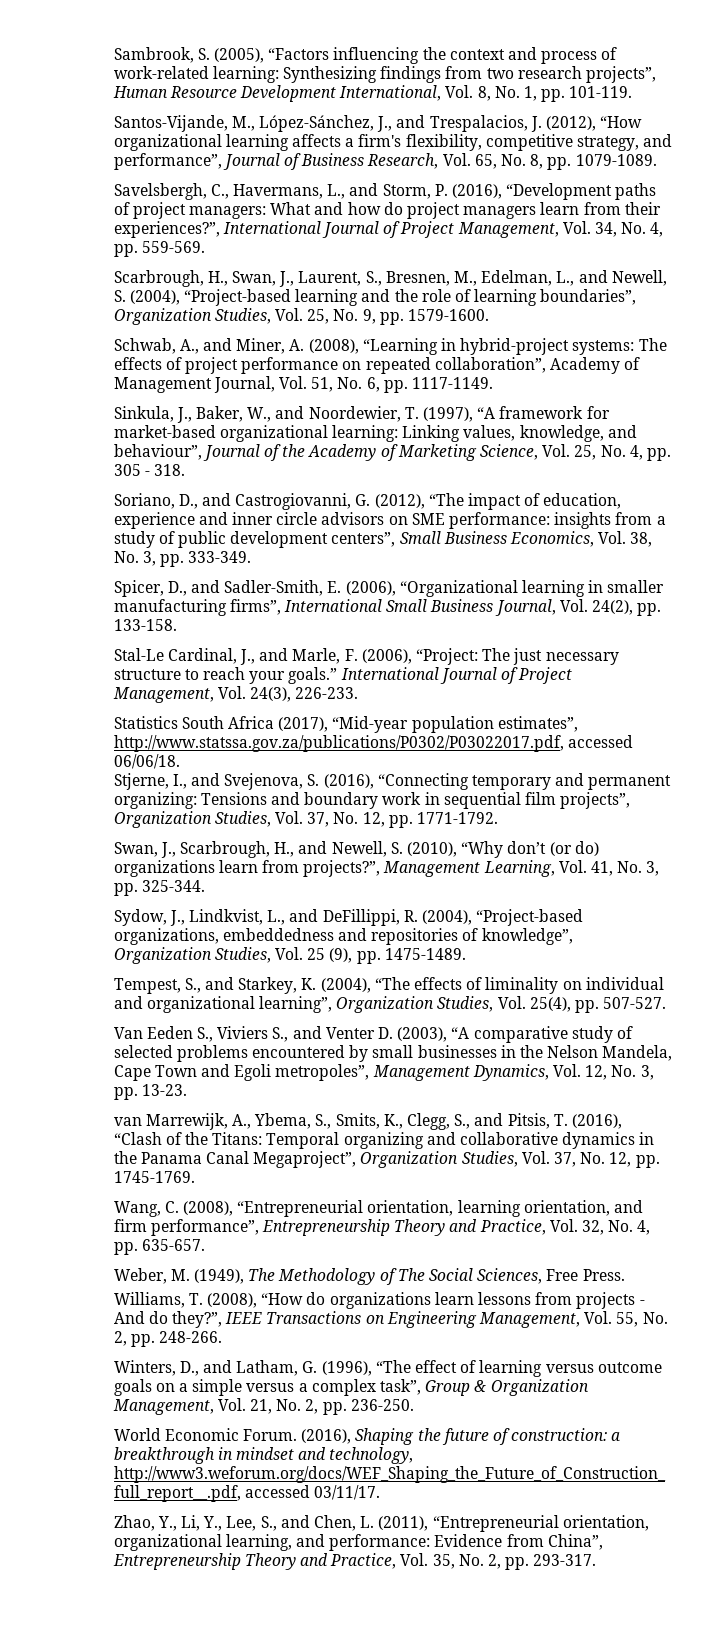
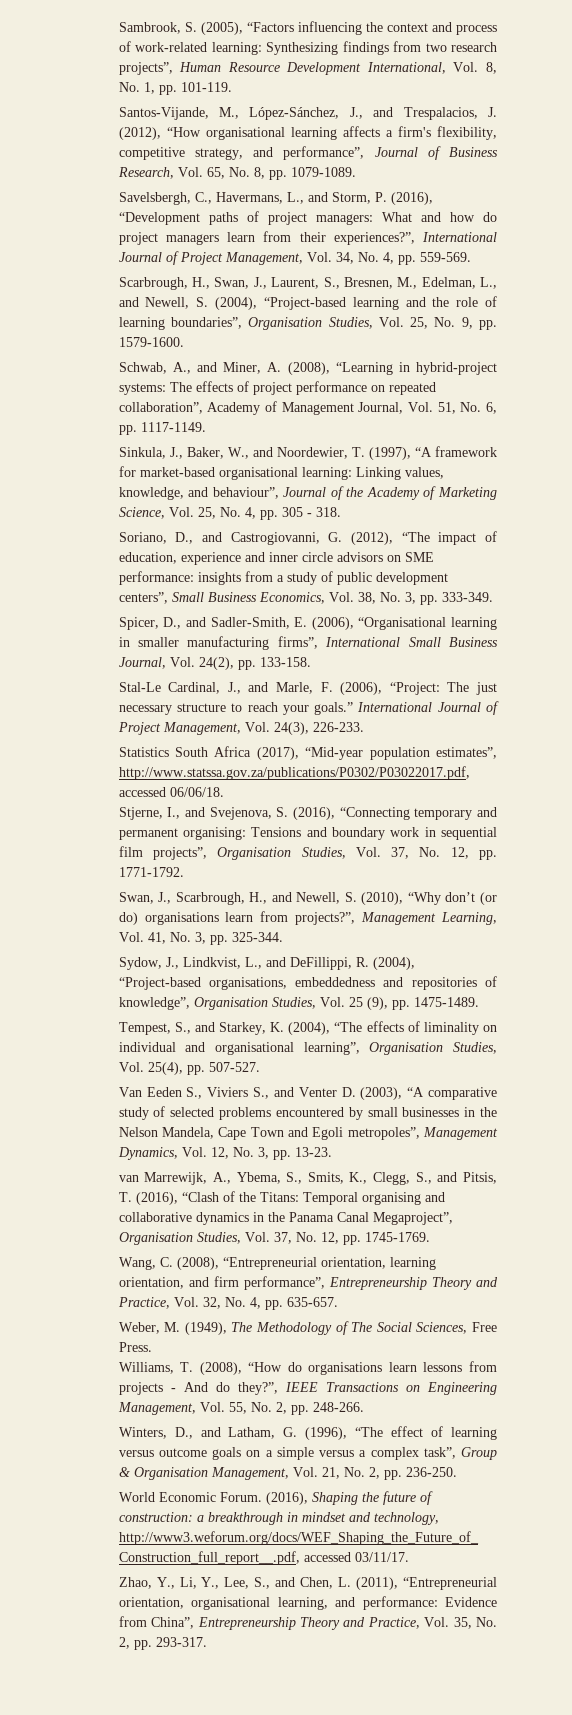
[113,134,222,151] organizational -> [205,127,285,140] organisational
[113,308,212,325] Organization -> [248,317,323,330] Organisation
[219,425,328,442] organizational -> [218,467,298,480] organisational
[399,580,518,597] “Organizational -> [358,617,447,630] “Organisational
[113,792,197,809] organizing: -> [182,827,246,840] organising:
[113,811,212,828] Organization -> [217,847,292,860] Organisation
[113,860,215,877] organizations -> [144,912,219,925] organisations
[113,928,219,945] organizations, -> [208,977,287,990] organisations,
[113,947,212,964] Organization -> [193,997,268,1010] Organisation
[146,996,435,1013] organizational learning”, Organization -> [214,1042,444,1055] organisational learning”, Organisation
[343,1132,424,1149] organizing -> [361,1192,421,1205] organising
[360,1151,459,1168] Organization -> [118,1232,193,1245] Organisation
[329,1292,431,1309] organizations -> [308,1362,383,1375] organisations
[490,1379,589,1396] Organization -> [133,1467,208,1480] Organisation
[113,1534,222,1551] organizational -> [191,1597,271,1610] organisational

